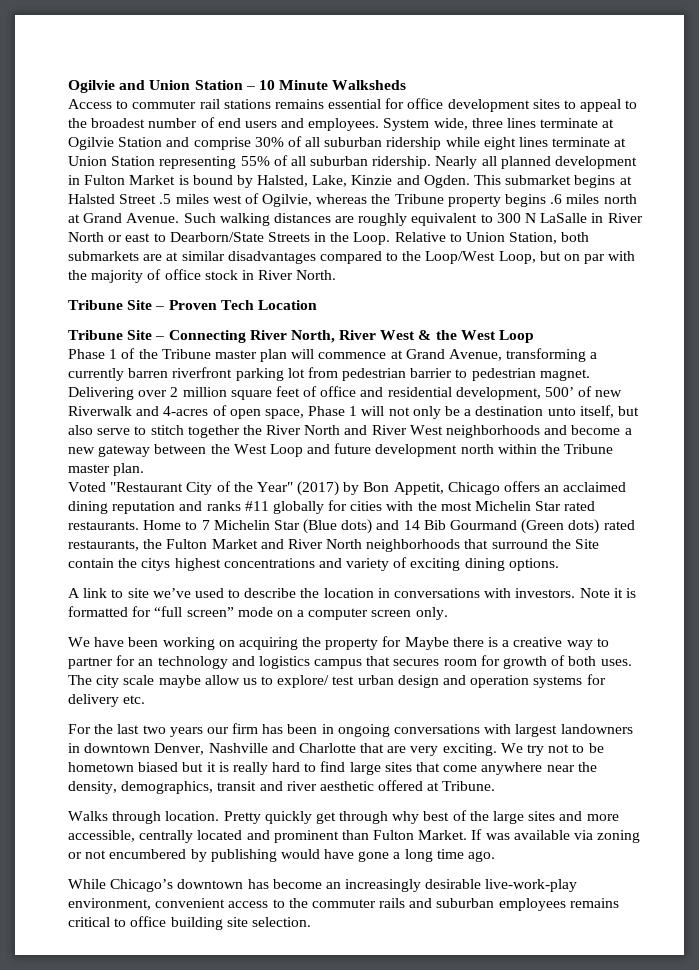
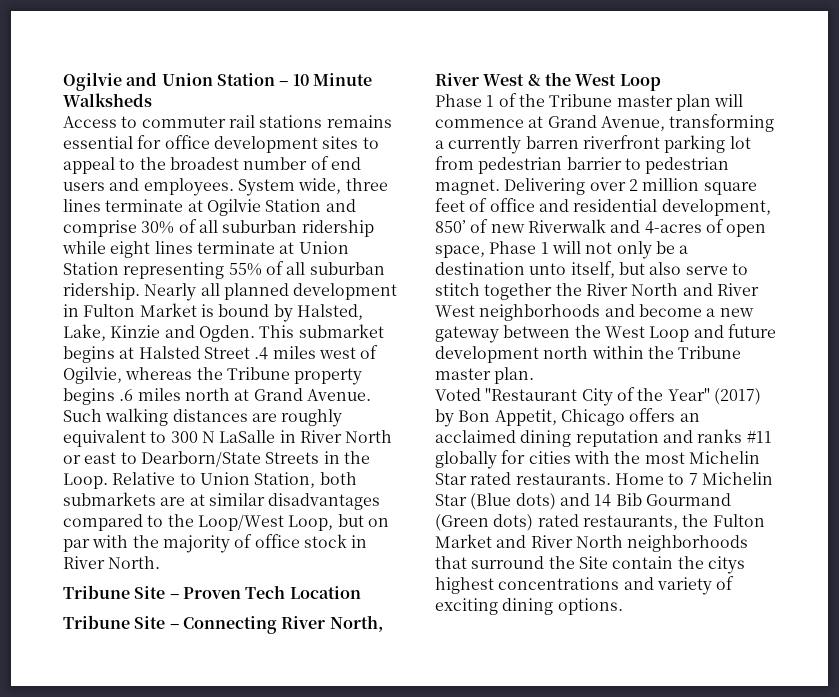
[159,194,172,204] .5 -> [254,347,269,360] .4
[545,387,575,397] 500’ -> [435,220,466,233] 850’
[68,588,636,598] [68,606,448,620] [68,636,609,650] [68,655,632,669] [68,674,606,688] [68,694,146,707] [68,723,633,737] [68,743,604,756] [68,761,597,775] [68,780,496,794] [68,810,619,824] [68,829,641,843] [68,849,496,862] [68,879,578,892] [68,898,619,911] [68,916,311,930] // A link to site we’ve used to describe the location in conversations with investors. Note it is formatted for “full screen” mode on a computer screen only. // We have been working on acquiring the property for Maybe there is a creative way to partner for an technology and logistics campus that secures room for growth of both uses. The city scale maybe allow us to explore/ test urban design and operation systems for delivery etc. // For the last two years our firm has been in ongoing conversations with largest landowners in downtown Denver, Nashville and Charlotte that are very exciting. We try not to be hometown biased but it is really hard to find large sites that come anywhere near the density, demographics, transit and river aesthetic offered at Tribune. // Walks through location. Pretty quickly get through why best of the large sites and more accessible, centrally located and prominent than Fulton Market. If was available via zoning or not encumbered by publishing would have gone a long time ago. // While Chicago’s downtown has become an increasingly desirable live-work-play environment, convenient access to the commuter rails and suburban employees remains critical to office building site selection. -> (623, 606) none

